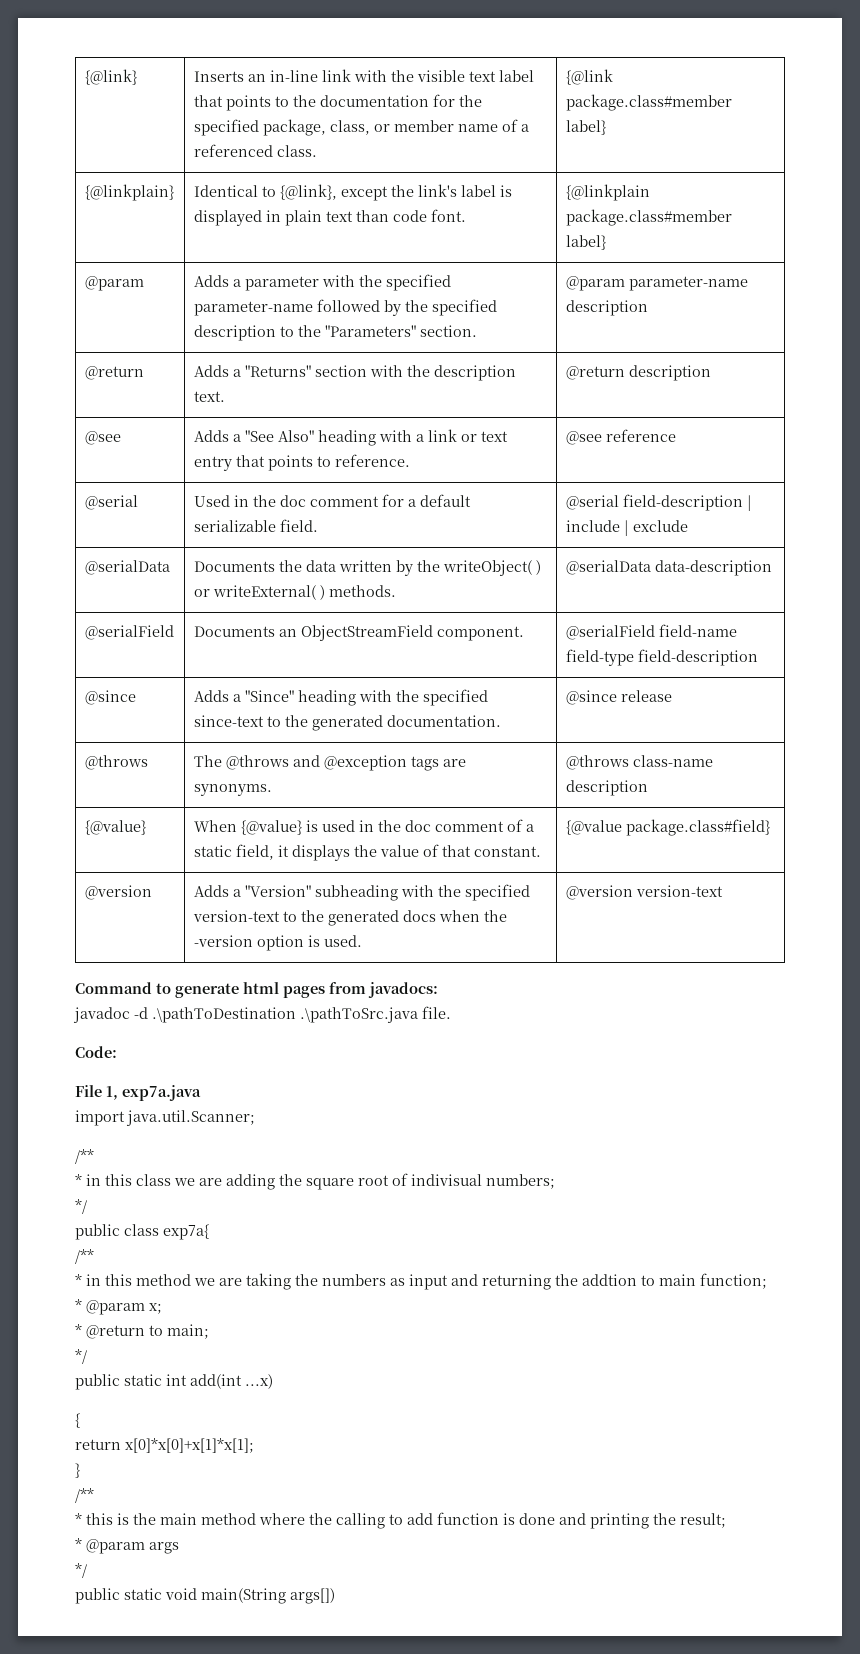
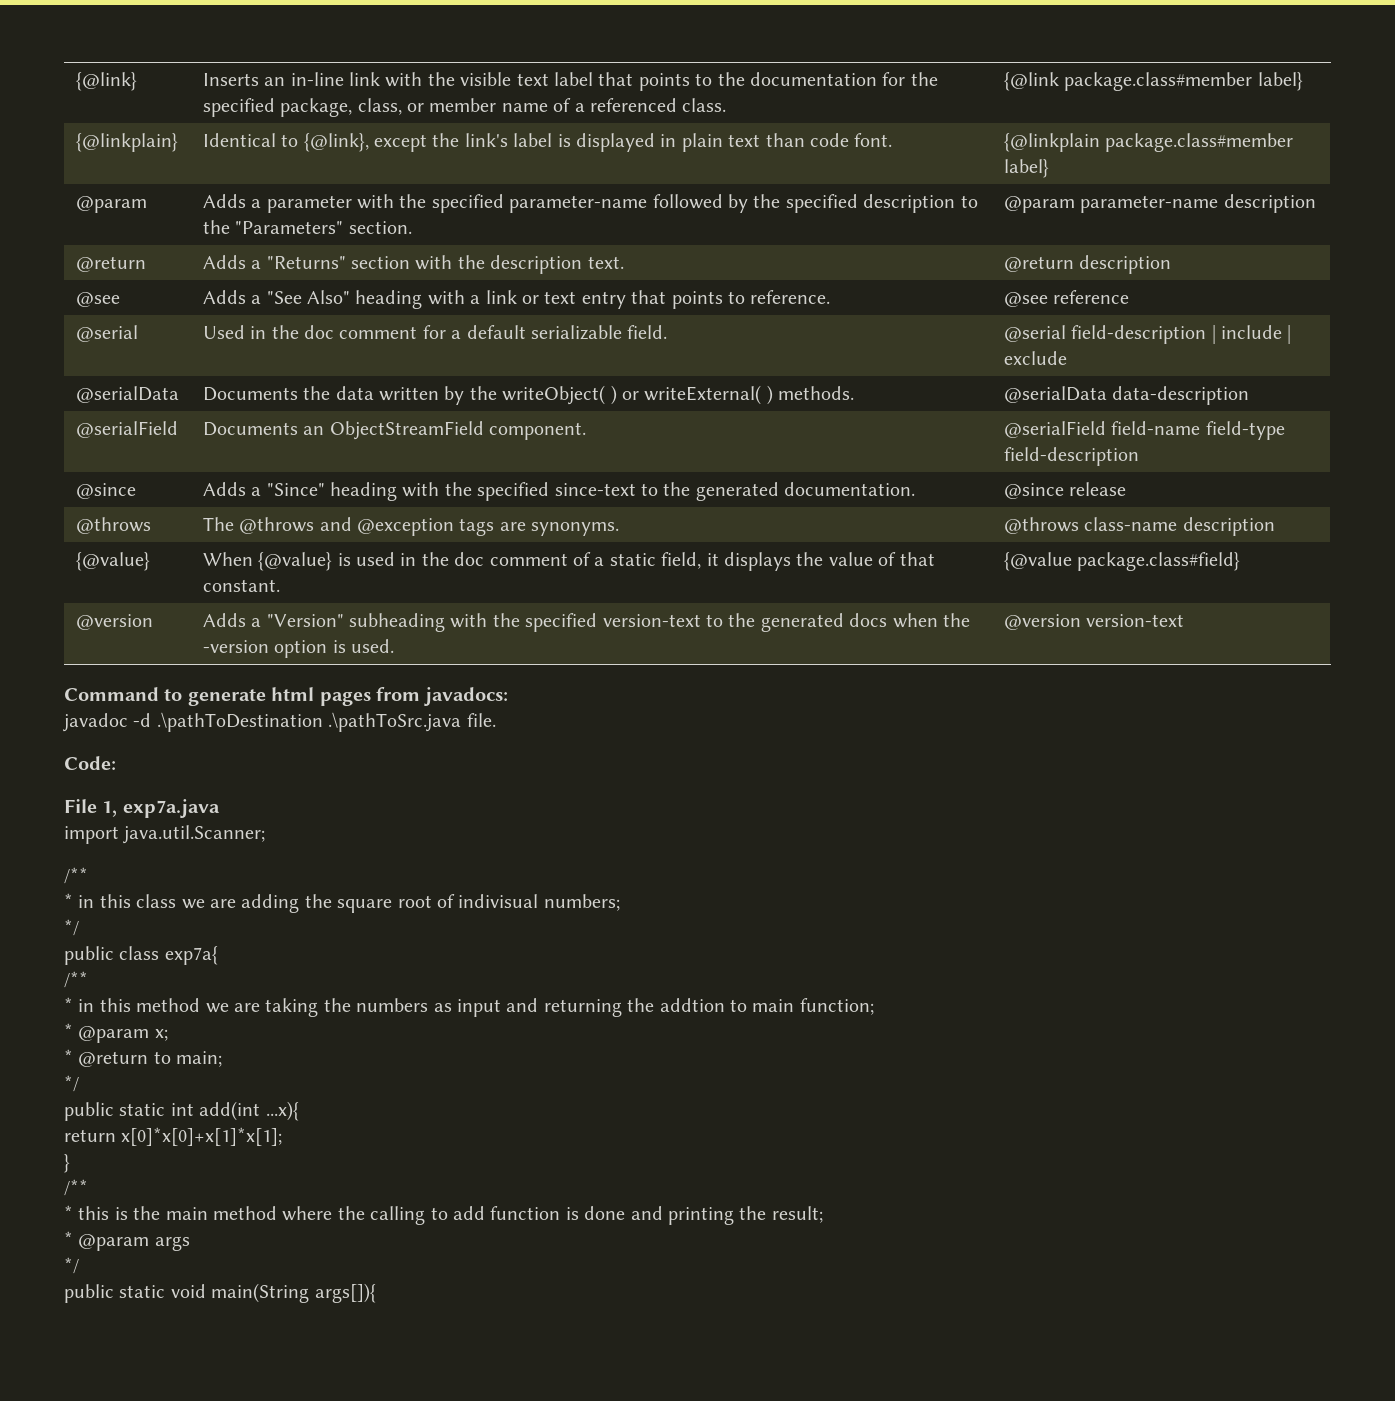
[245,1374,273,1389] [75,1413,80,1428] ...x) // { -> [265,1101,299,1121] ...x){
[290,1588,335,1604] args[]) -> [314,1283,376,1303] args[]){

